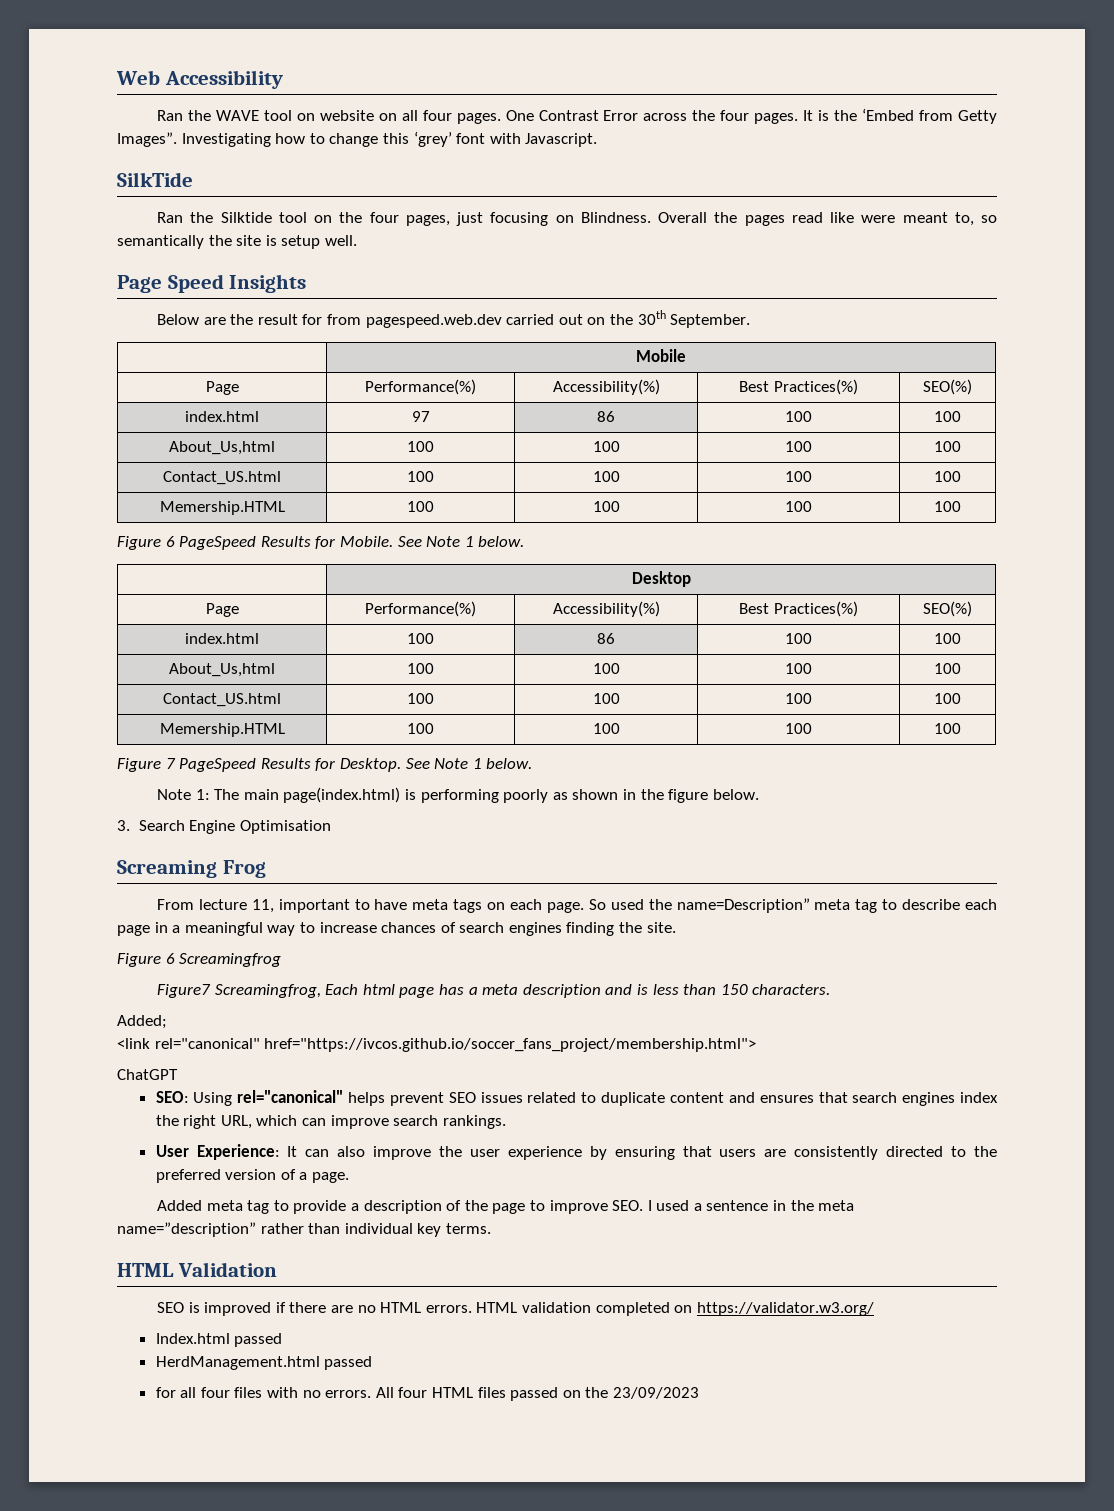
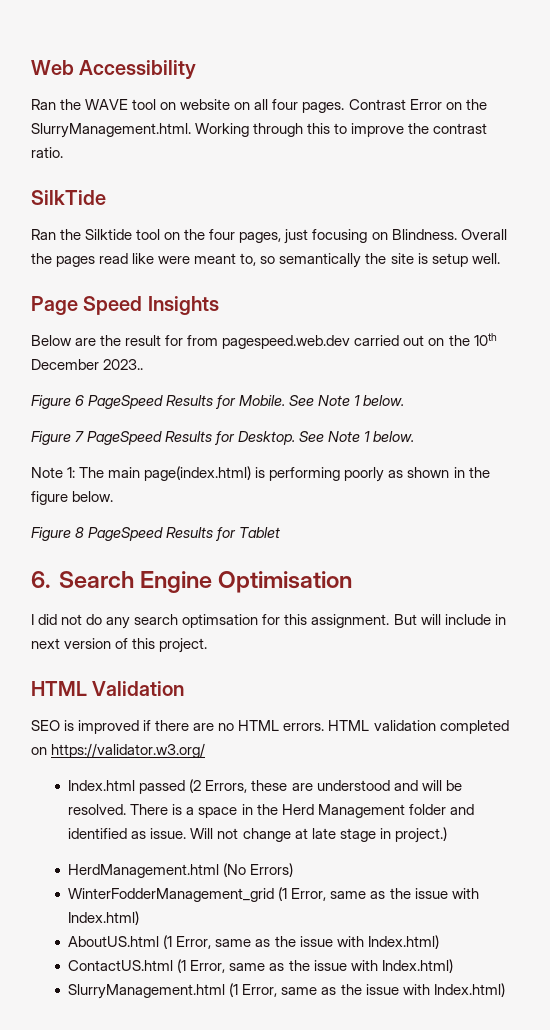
[505,110,534,121] One -> (345, 107) none
[643,108,997,124] [117,131,598,147] across the four pages. It is the ‘Embed from Getty Images”. Investigating how to change this ‘grey’ font with Javascript. -> [445,99,487,110] [31,123,488,138] [31,147,63,158] on the SlurryManagement.html. Working through this to improve the contrast ratio.
[637,310,751,328] [636,349,686,362] [205,381,239,395] [365,379,476,395] [552,379,660,395] [739,379,858,395] [923,379,972,395] [185,411,259,422] [411,411,430,422] [597,411,615,422] [785,411,812,422] [934,411,961,422] [169,441,275,455] [407,441,434,452] [592,441,620,452] [785,441,812,452] [934,441,961,452] [163,471,281,485] [407,471,434,482] [592,471,620,482] [785,471,812,482] [934,471,961,482] [159,501,285,515] [407,501,434,512] [592,501,620,512] [785,501,812,512] [934,501,961,512] 30th September. // | Mobile // Page | Performance(%) | Accessibility(%) | Best Practices(%) | SEO(%) // index.html | 97 | 86 | 100 | 100 // About_Us,html | 100 | 100 | 100 | 100 // Contact_US.html | 100 | 100 | 100 | 100 // Memership.HTML | 100 | 100 | 100 | 100 -> [473,333,497,346] [31,359,144,370] 10th December 2023..
[631,571,691,587] [205,603,239,617] [365,601,476,617] [552,601,660,617] [739,601,858,617] [923,601,972,617] [185,633,259,644] [407,633,434,644] [597,633,615,644] [785,633,812,644] [934,633,961,644] [169,663,275,677] [407,663,434,674] [592,663,620,674] [785,663,812,674] [934,663,961,674] [163,693,281,707] [407,693,434,704] [592,693,620,704] [785,693,812,704] [934,693,961,704] [159,723,285,737] [407,723,434,734] [592,723,620,734] [785,723,812,734] [934,723,961,734] // | Desktop // Page | Performance(%) | Accessibility(%) | Best Practices(%) | SEO(%) // index.html | 100 | 86 | 100 | 100 // About_Us,html | 100 | 100 | 100 | 100 // Contact_US.html | 100 | 100 | 100 | 100 // Memership.HTML | 100 | 100 | 100 | 100 -> (405, 400) none
[117,820,331,834] [117,860,266,878] [157,898,997,913] [117,922,676,936] [117,953,282,967] [157,984,831,998] [117,1015,167,1029] [117,1038,757,1052] [117,1069,178,1080] [155,1090,998,1106] [155,1115,506,1129] [155,1144,998,1160] [155,1169,349,1183] [157,1200,855,1214] [117,1222,491,1237] 3. Search Engine Optimisation // Screaming Frog // From lecture 11, important to have meta tags on each page. So used the name=Description” meta tag to describe each page in a meaningful way to increase chances of search engines finding the site. // Figure 6 Screamingfrog // Figure7 Screamingfrog, Each html page has a meta description and is less than 150 characters. // Added; // <link rel="canonical" href="https://ivcos.github.io/soccer_fans_project/membership.html"> // ChatGPT // SEO: Using rel="canonical" helps prevent SEO issues related to duplicate content and ensures that search engines index the right URL, which can improve search rankings. // User Experience: It can also improve the user experience by ensuring that users are consistently directed to the preferred version of a page. // Added meta tag to provide a description of the page to improve SEO. I used a sentence in the meta name=”description” rather than individual key terms. -> [31,527,281,541] [31,571,353,593] [31,614,506,629] [31,638,208,653] Figure 8 PageSpeed Results for Tablet // 6. Search Engine Optimisation // I did not do any search optimsation for this assignment. But will include in next version of this project.
[155,1356,373,1370] [155,1387,699,1401] // HerdManagement.html passed // for all four files with no errors. All four HTML files passed on the 23/09/2023 -> [189,779,462,793] [68,804,474,818] [68,827,447,843] [68,863,294,878] [68,887,479,902] [68,911,140,925] [68,935,439,949] [68,959,453,973] [68,983,505,999] (2 Errors, these are understood and will be resolved. There is a space in the Herd Management folder and identified as issue. Will not change at late stage in project.) // HerdManagement.html (No Errors) // WinterFodderManagement_grid (1 Error, same as the issue with Index.html) // AboutUS.html (1 Error, same as the issue with Index.html) // ContactUS.html (1 Error, same as the issue with Index.html) // SlurryManagement.html (1 Error, same as the issue with Index.html)

